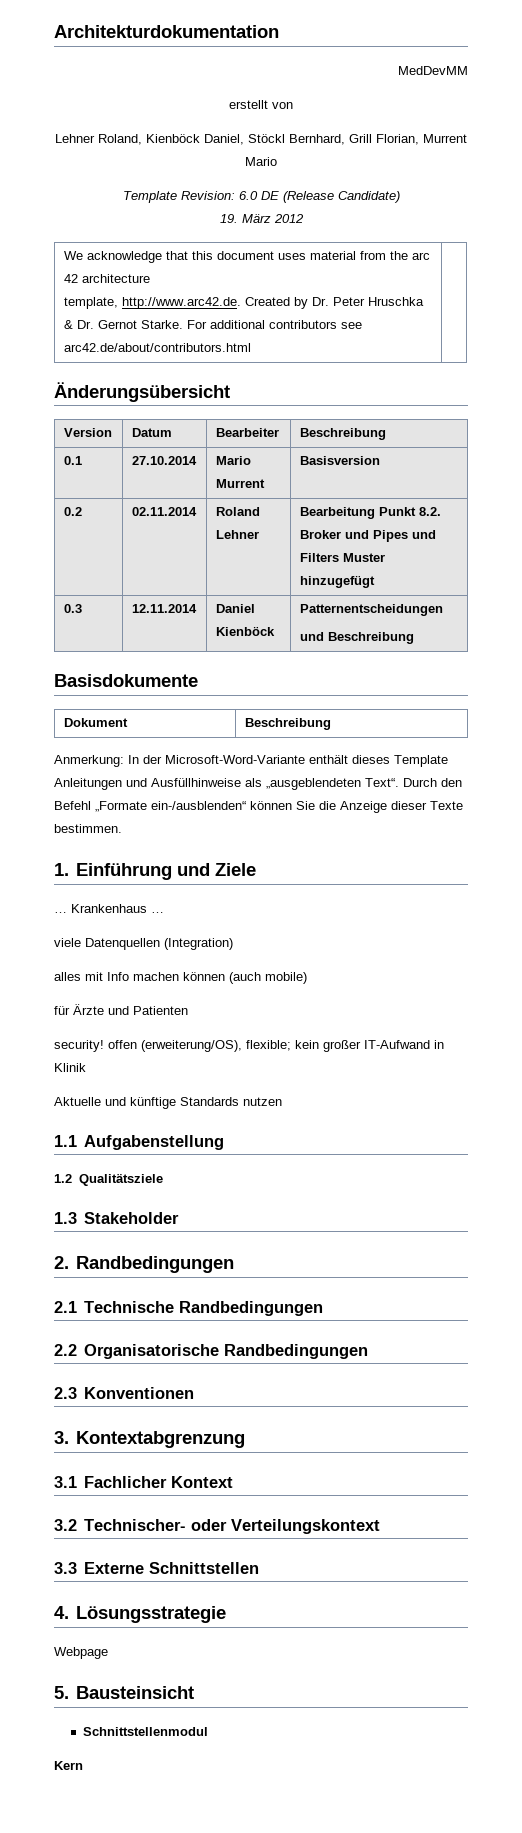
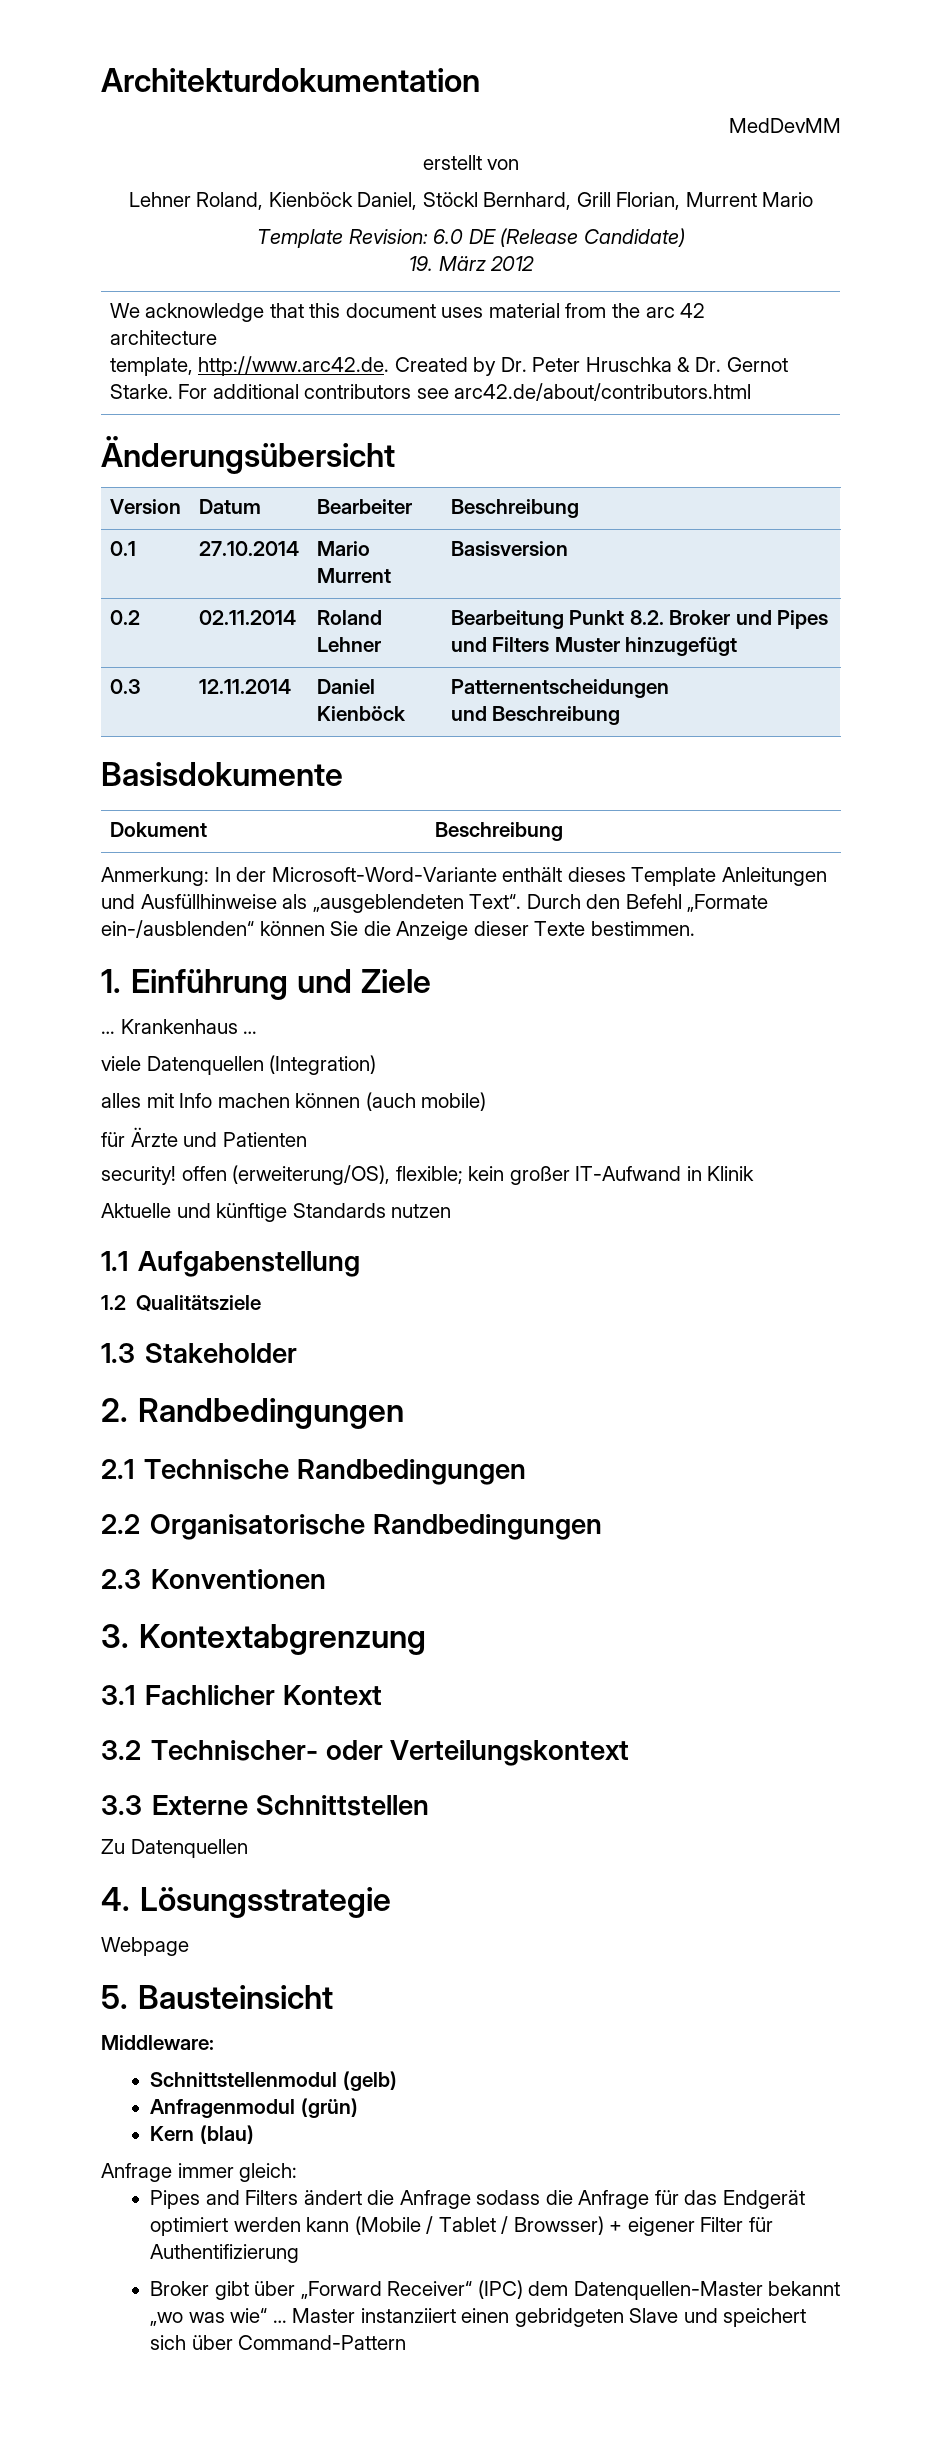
(259, 1568) none -> [101,1839,248,1858] // Zu Datenquellen
(194, 1692) none -> [101,2035,214,2050] // Middleware:
[54,1761,83,1770] // Kern -> [342,2071,397,2091] [150,2098,358,2118] [150,2125,254,2144] [101,2163,298,2182] [150,2190,805,2209] [150,2216,773,2236] [150,2244,300,2263] [150,2280,841,2300] [150,2308,807,2327] [150,2335,407,2350] (gelb) // Anfragenmodul (grün) // Kern (blau) // Anfrage immer gleich: // Pipes and Filters ändert die Anfrage sodass die Anfrage für das Endgerät optimiert werden kann (Mobile / Tablet / Browsser) + eigener Filter für Authentifizierung // Broker gibt über „Forward Receiver“ (IPC) dem Datenquellen-Master bekannt „wo was wie“ … Master instanziiert einen gebridgeten Slave und speichert sich über Command-Pattern

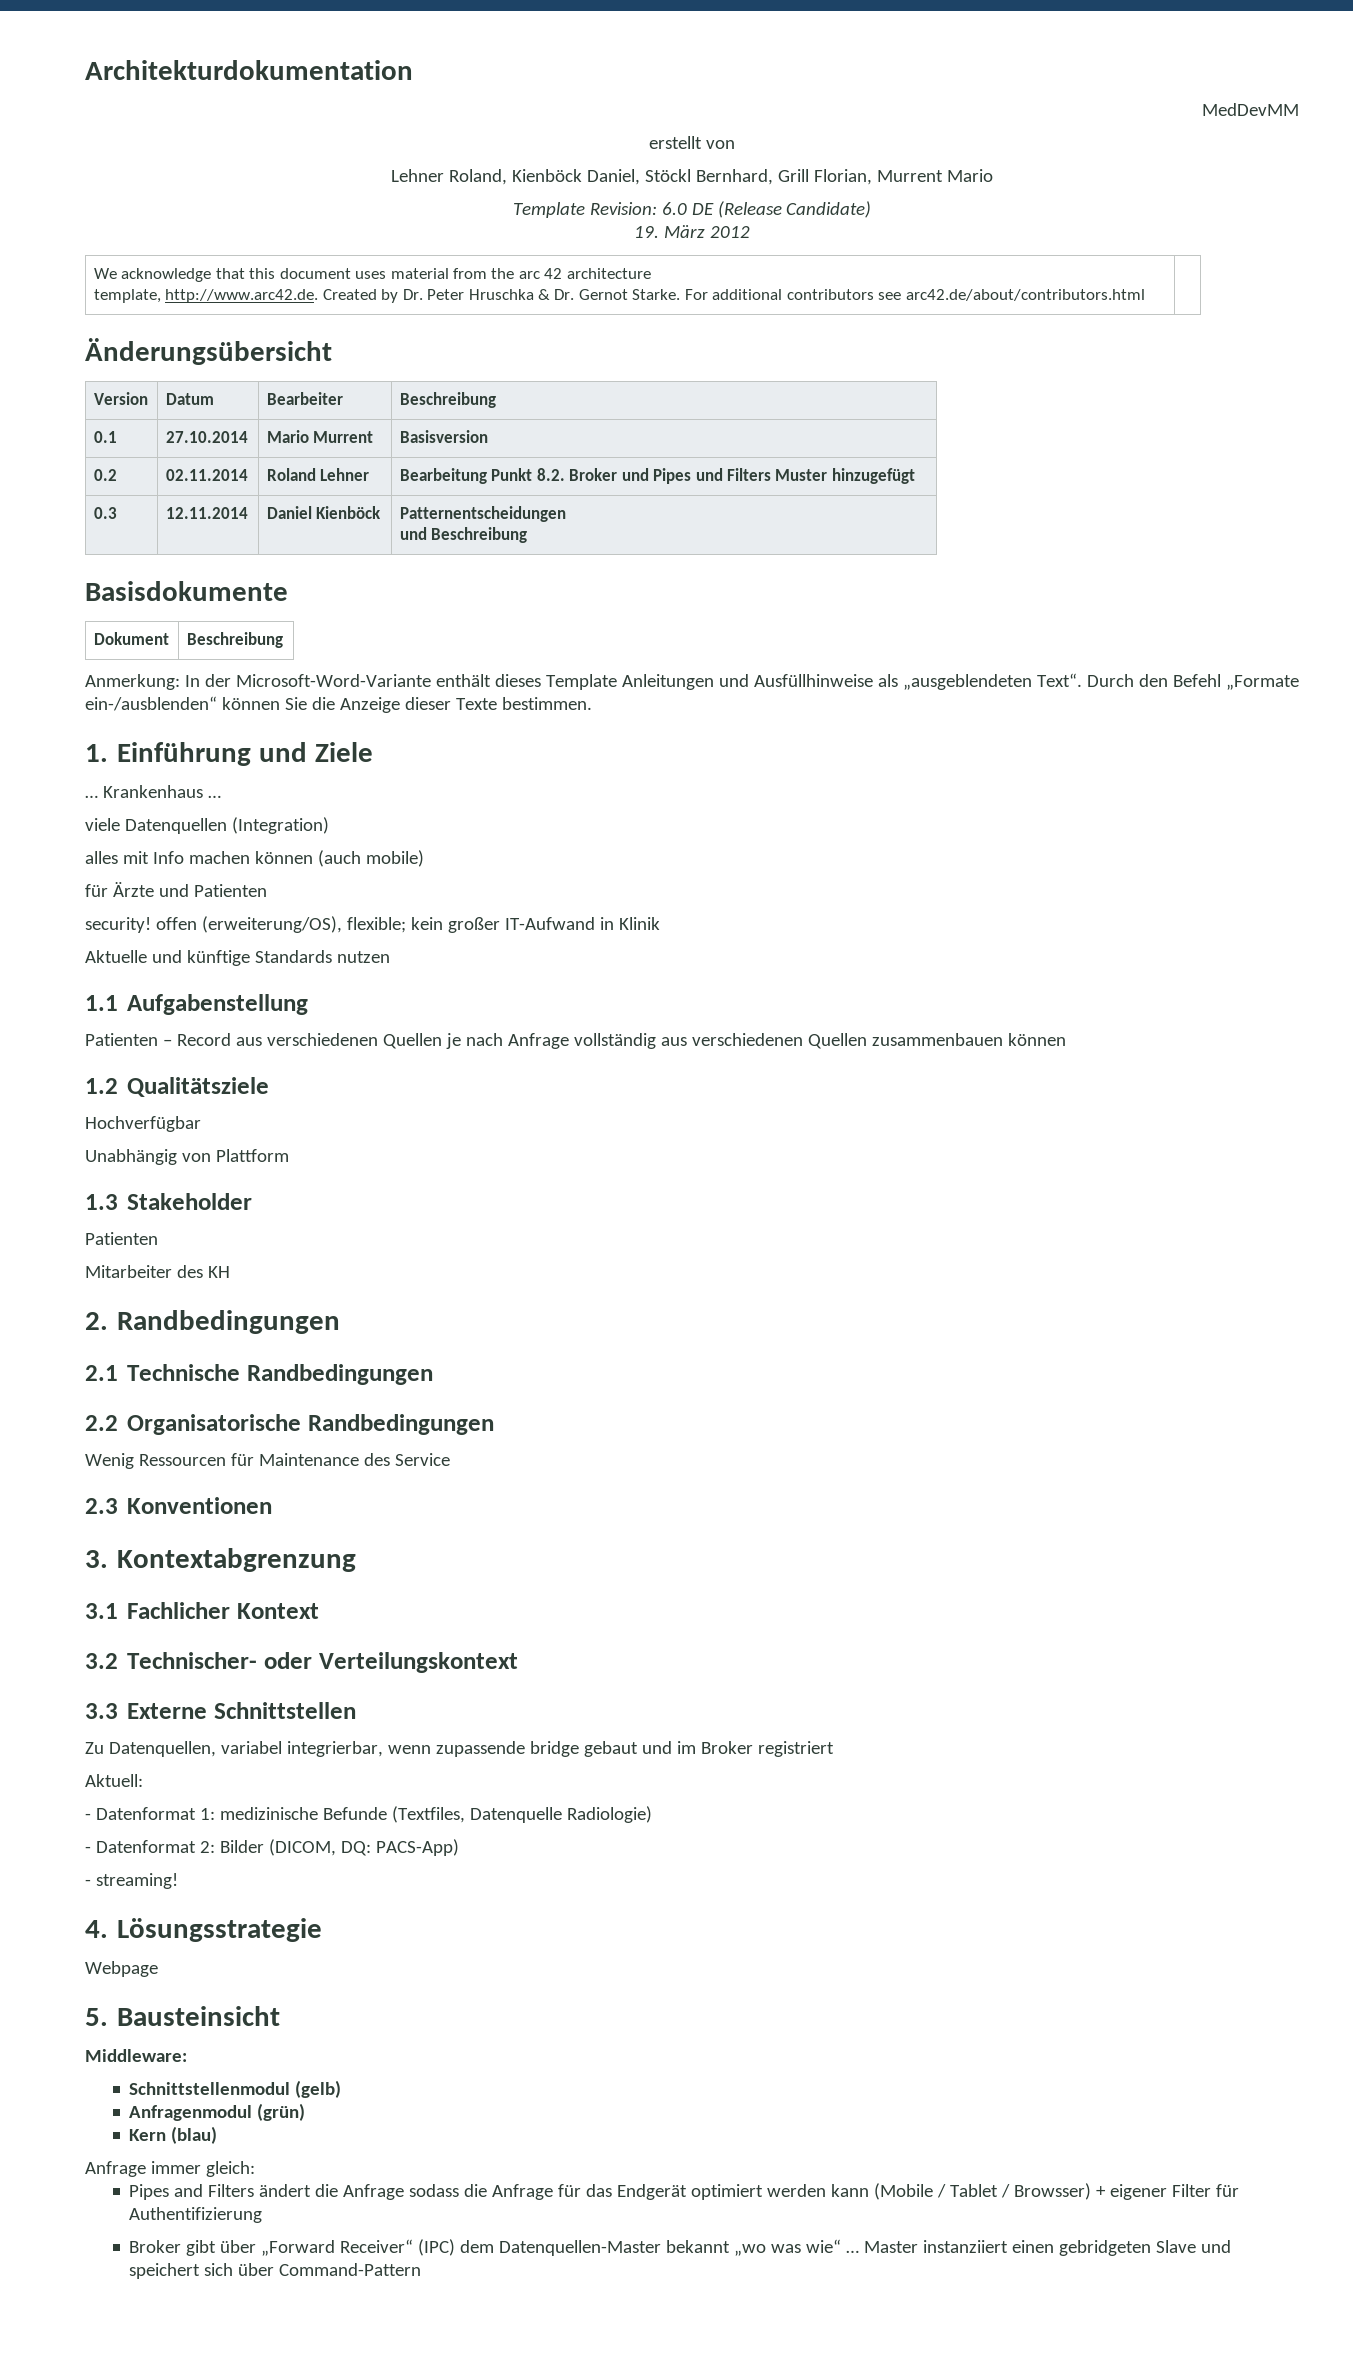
[101,1295,262,1312] [101,1343,298,1363] 1.2 Qualitätsziele // 1.3 Stakeholder -> [85,1033,1066,1049] [85,1077,270,1097] [85,1116,201,1132] [85,1149,289,1165] [85,1193,253,1210] [85,1232,158,1245] [85,1265,230,1278] Patienten – Record aus verschiedenen Quellen je nach Anfrage vollständig aus verschiedenen Quellen zusammenbauen können // 1.2 Qualitätsziele // Hochverfügbar // Unabhängig von Plattform // 1.3 Stakeholder // Patienten // Mitarbeiter des KH
(602, 1527) none -> [85,1453,450,1469] // Wenig Ressourcen für Maintenance des Service
[130,1839,248,1858] Datenquellen -> [108,1741,834,1757] [85,1774,143,1787] [85,1806,652,1823] [85,1839,459,1856] [85,1873,178,1889] Datenquellen, variabel integrierbar, wenn zupassende bridge gebaut und im Broker registriert // Aktuell: // - Datenformat 1: medizinische Befunde (Textfiles, Datenquelle Radiologie) // - Datenformat 2: Bilder (DICOM, DQ: PACS-App) // - streaming!

